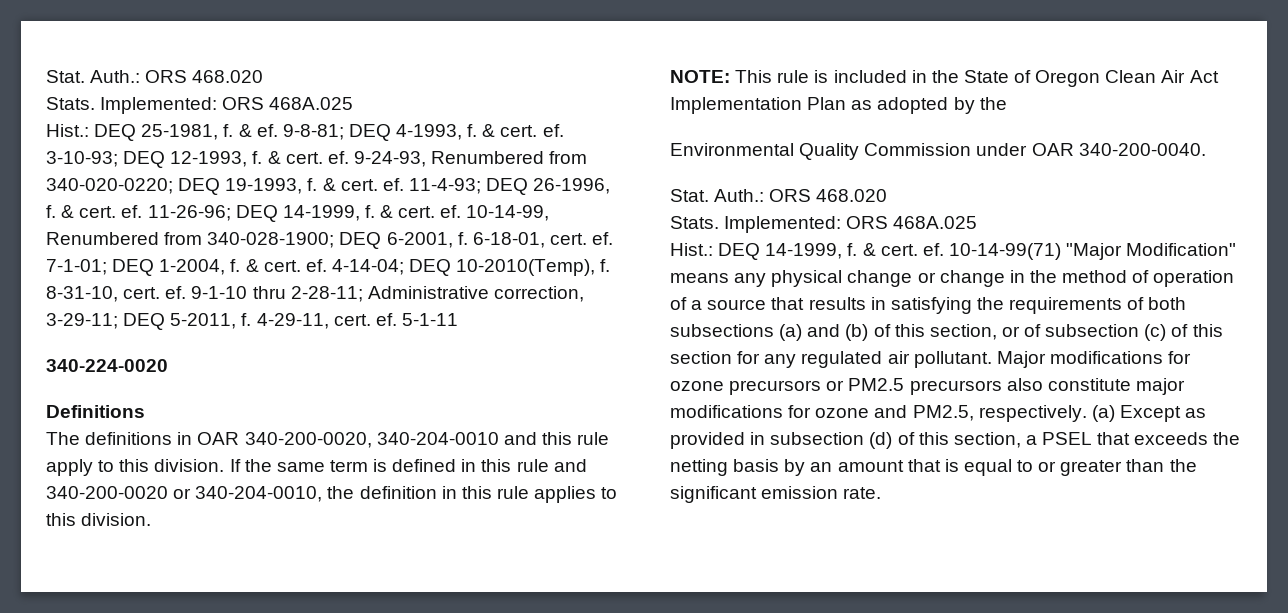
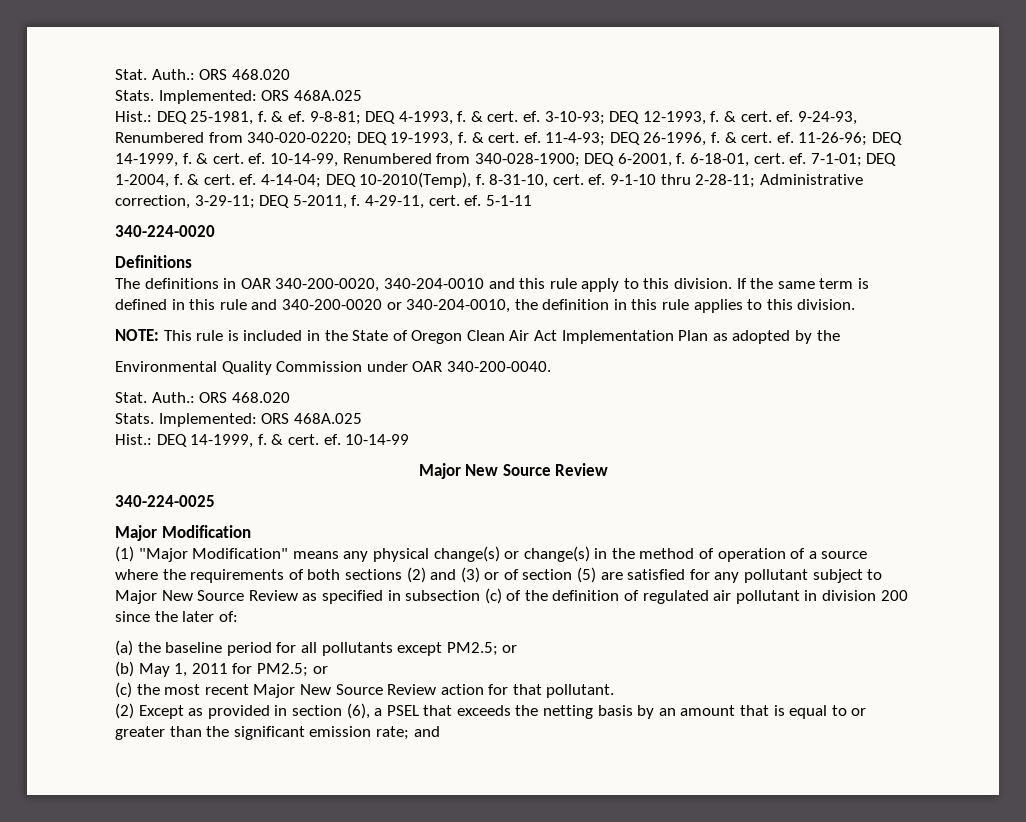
[948,243,1061,260] 10-14-99(71) -> [345,434,410,445] [418,463,609,479] [115,495,215,507] [115,525,251,541] [115,546,134,562] 10-14-99 // Major New Source Review // 340-224-0025 // Major Modification // (1)
[847,270,1005,287] change or change -> [433,546,590,562] change(s) or change(s)
[771,297,1187,314] [670,324,1223,341] [670,351,1192,368] [670,378,1185,395] [670,405,1207,422] [670,432,1021,449] that results in satisfying the requirements of both subsections (a) and (b) of this section, or of subsection (c) of this section for any regulated air pollutant. Major modifications for ozone precursors or PM2.5 precursors also constitute major modifications for ozone and PM2.5, respectively. (a) Except as provided in subsection (d) of this section, -> [115,567,883,583] [115,588,908,604] [115,611,238,622] [115,640,518,656] [115,661,328,677] [115,682,615,698] [115,703,370,719] where the requirements of both sections (2) and (3) or of section (5) are satisfied for any pollutant subject to Major New Source Review as specified in subsection (c) of the definition of regulated air pollutant in division 200 since the later of: // (a) the baseline period for all pollutants except PM2.5; or // (b) May 1, 2011 for PM2.5; or // (c) the most recent Major New Source Review action for that pollutant. // (2) Except as provided in section (6),
[843,487,882,499] rate. -> [375,726,440,740] rate; and

